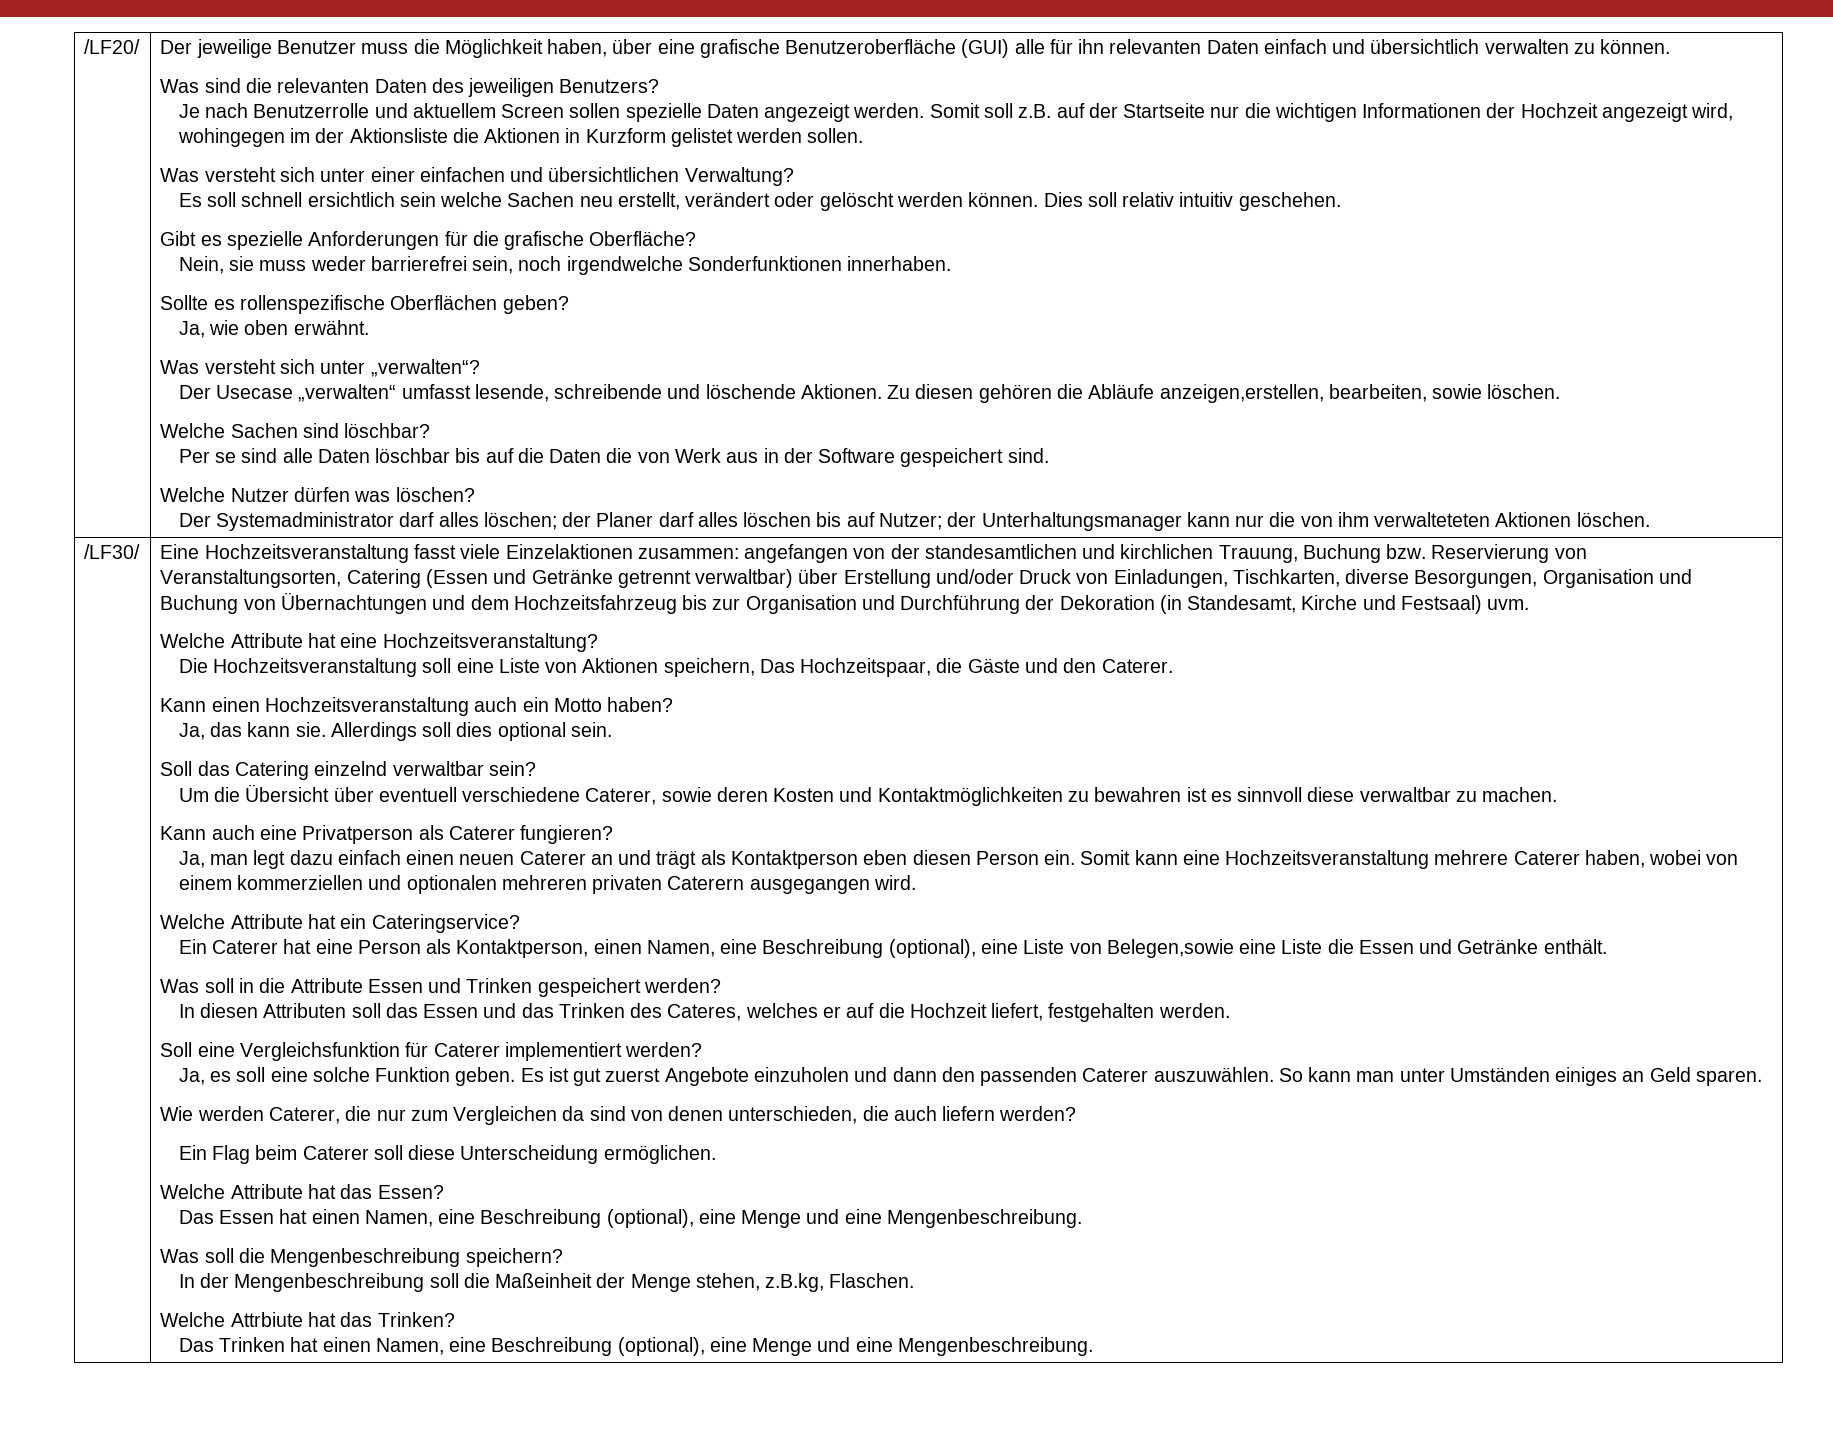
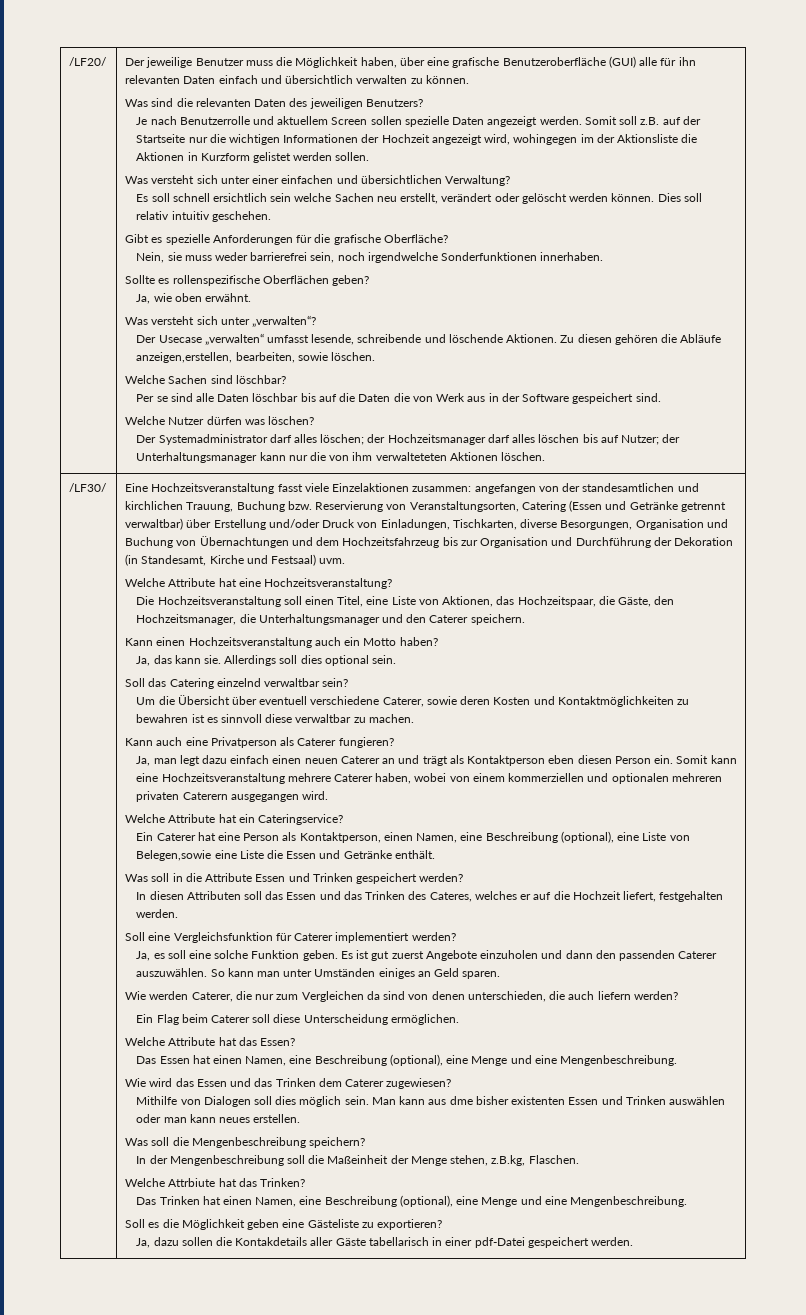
[596,512,654,527] Planer -> [387,434,486,445] Hochzeitsmanager
[456,658,1173,677] eine Liste von Aktionen speichern, Das Hochzeitspaar, die Gäste und den Caterer. -> [304,596,675,607] [136,614,525,625] einen Titel, eine Liste von Aktionen, das Hochzeitspaar, die Gäste, den Hochzeitsmanager, die Unterhaltungsmanager und den Caterer speichern.
(1083, 1218) none -> [125,1078,452,1089] [136,1096,726,1107] [136,1114,301,1123] // Wie wird das Essen und das Trinken dem Caterer zugewiesen? // Mithilfe von Dialogen soll dies möglich sein. Man kann aus dme bisher existenten Essen und Trinken auswählen oder man kann neues erstellen.
(1094, 1346) none -> [125,1219,443,1230] [136,1237,634,1248] // Soll es die Möglichkeit geben eine Gästeliste zu exportieren? // Ja, dazu sollen die Kontakdetails aller Gäste tabellarisch in einer pdf-Datei gespeichert werden.

